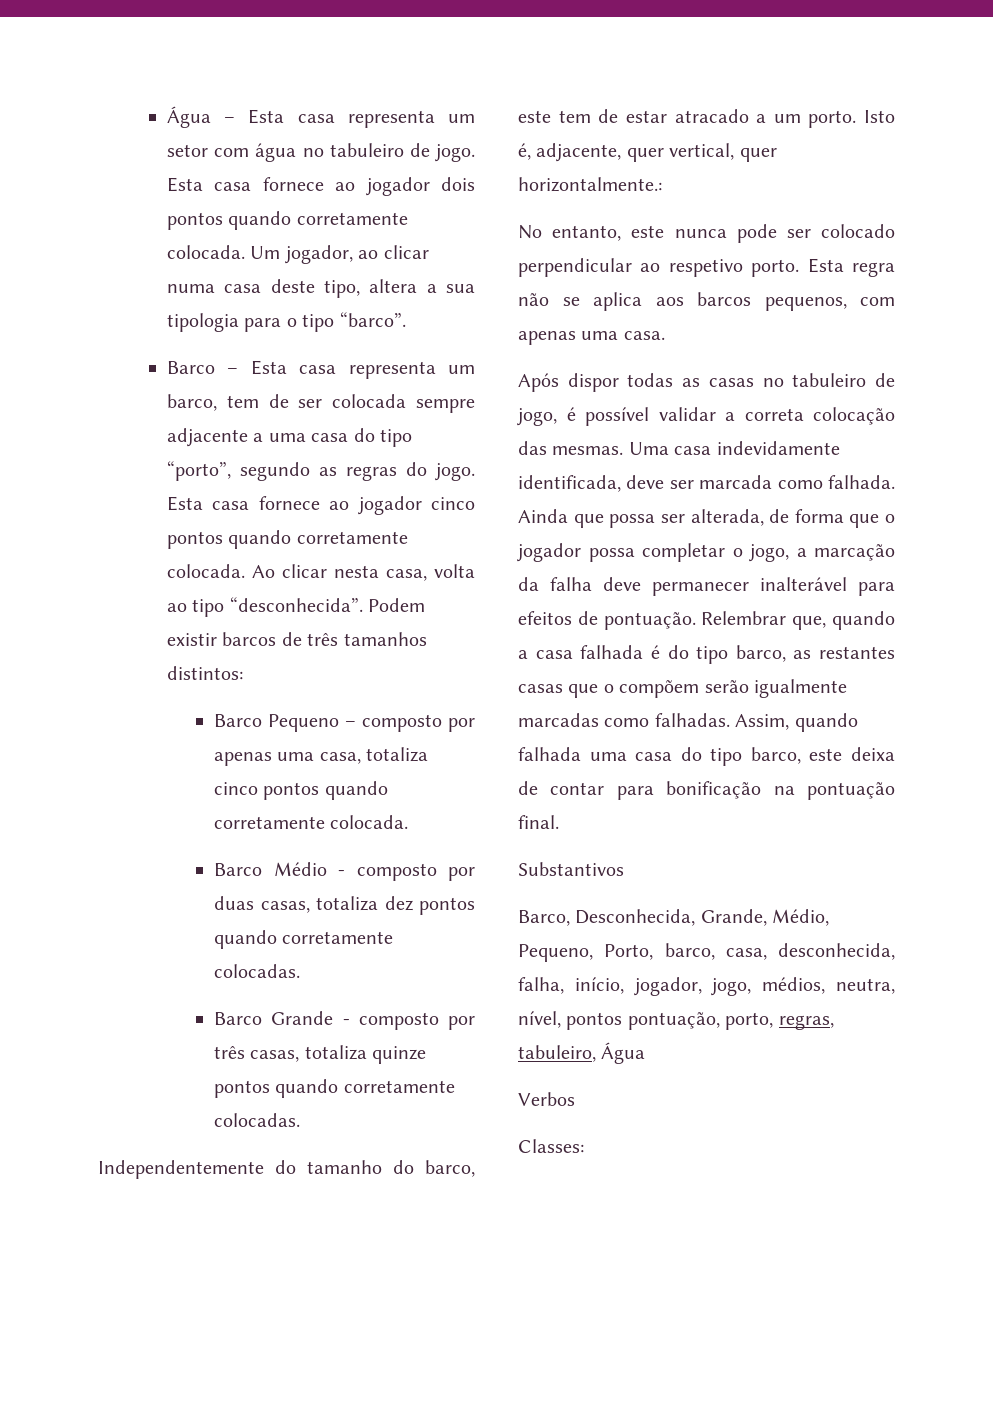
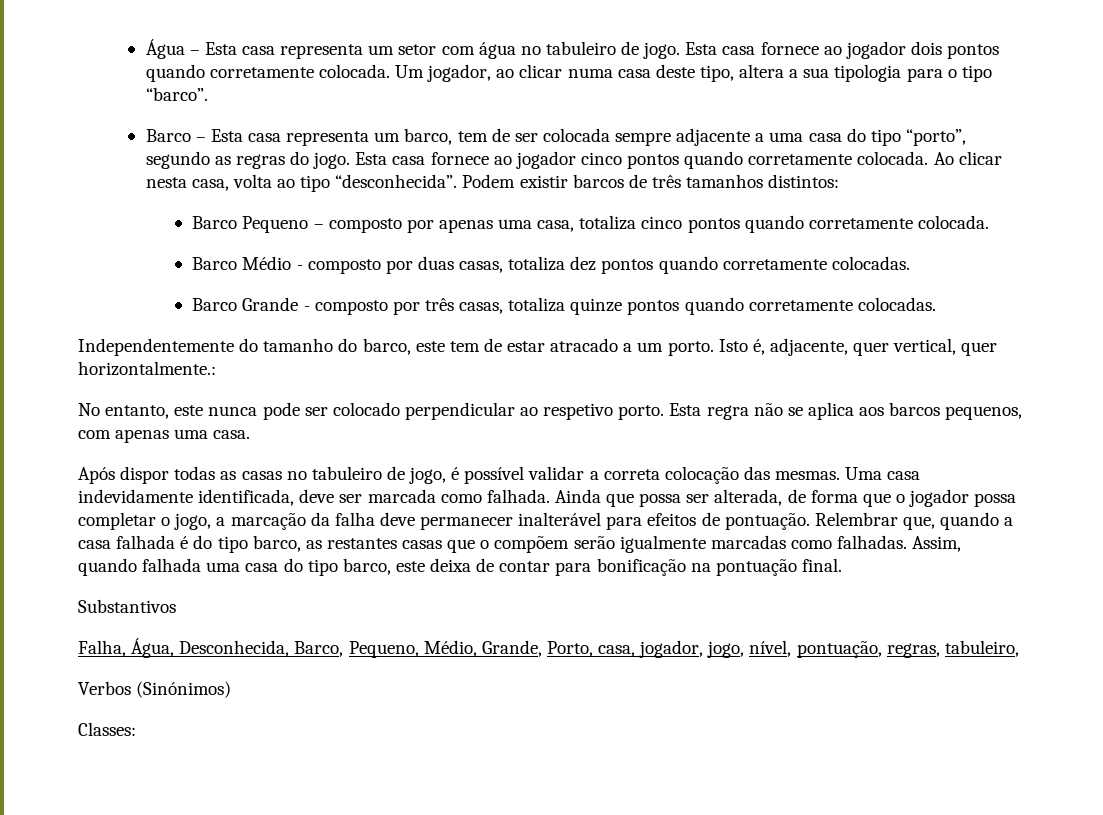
[518,909,830,926] [518,943,895,962] [518,977,895,996] [518,1011,774,1030] Barco, Desconhecida, Grande, Médio, Pequeno, Porto, barco, casa, desconhecida, falha, início, jogador, jogo, médios, neutra, nível, pontos pontuação, porto, -> [78,638,882,658] Falha, Água, Desconhecida, Barco, Pequeno, Médio, Grande, Porto, casa, jogador, jogo, nível, pontuação,
[601,1042,646,1064] Água -> (1019, 648) none
(575, 1099) none -> [136,681,232,698] (Sinónimos)

